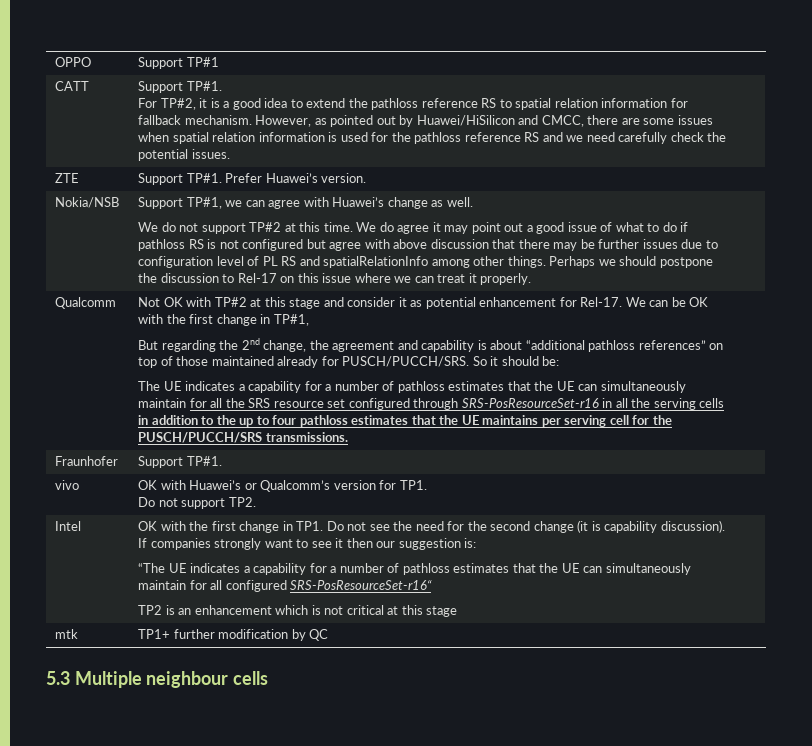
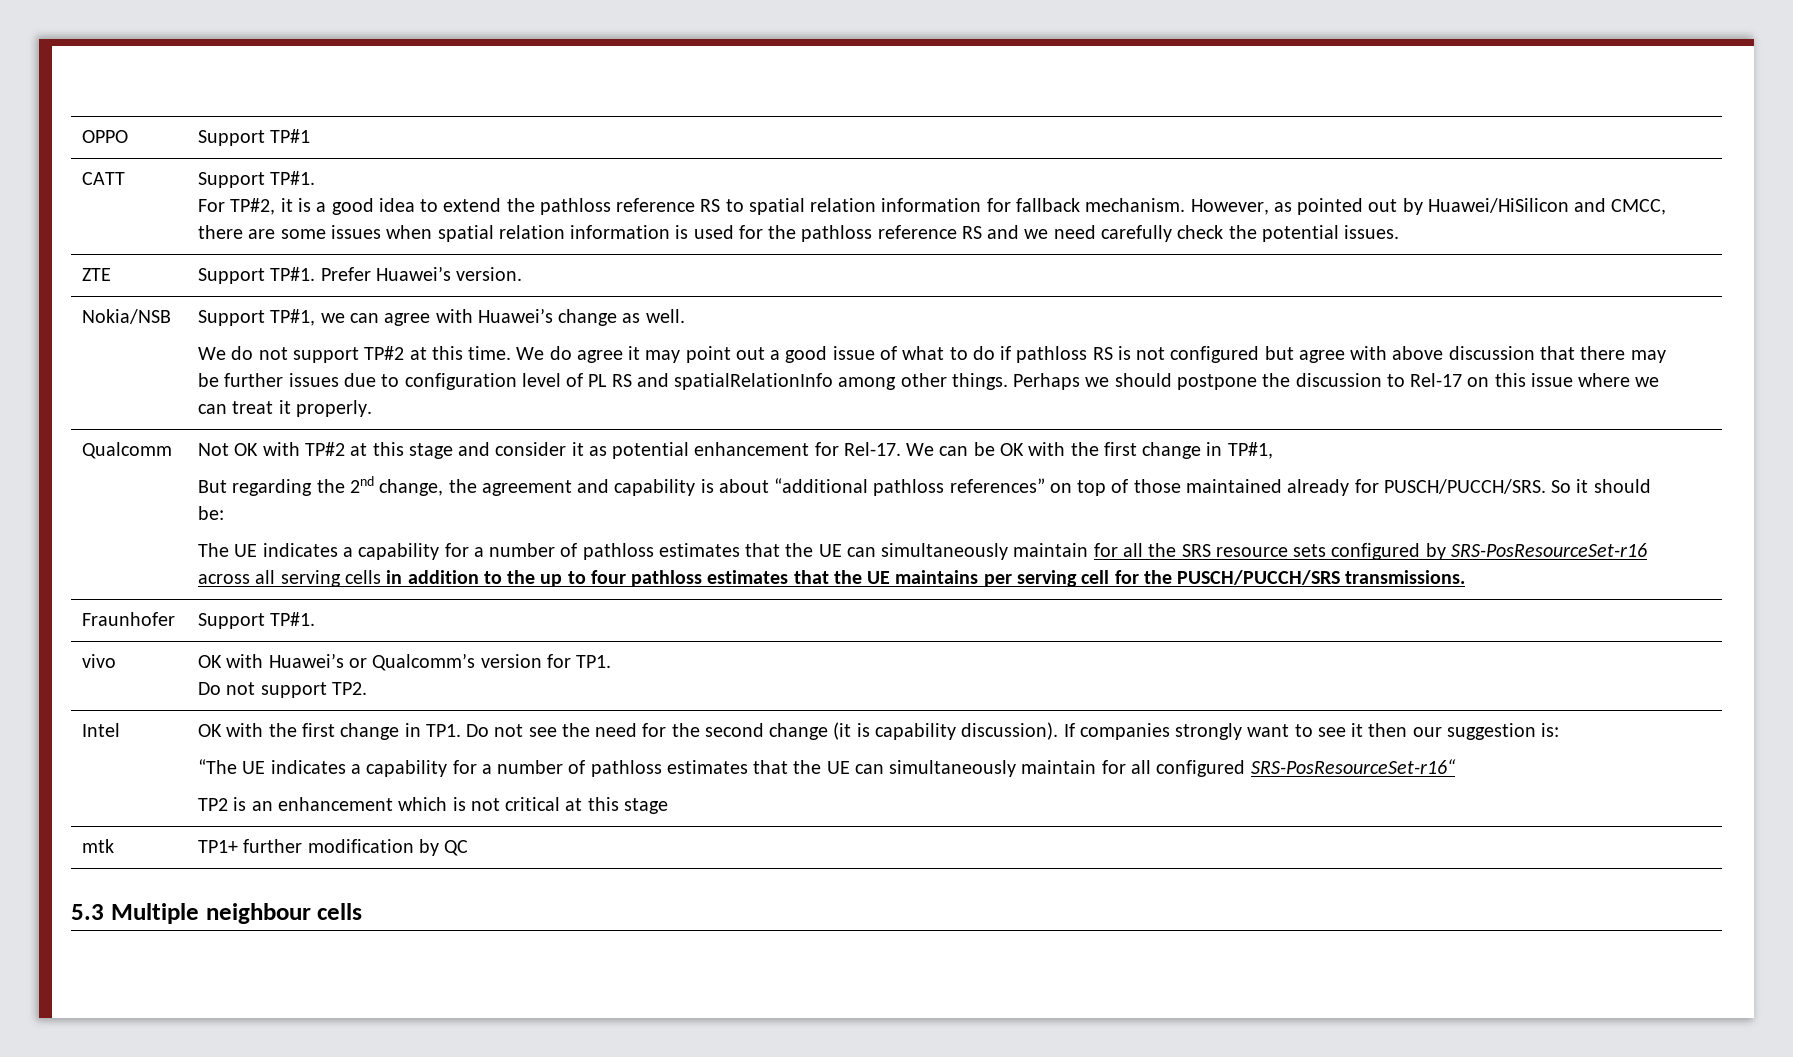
[327,398,651,410] set configured through SRS-PosResourceSet-r16 in all the -> [1293,543,1647,560] [198,570,276,584] sets configured by SRS-PosResourceSet-r16 across all

